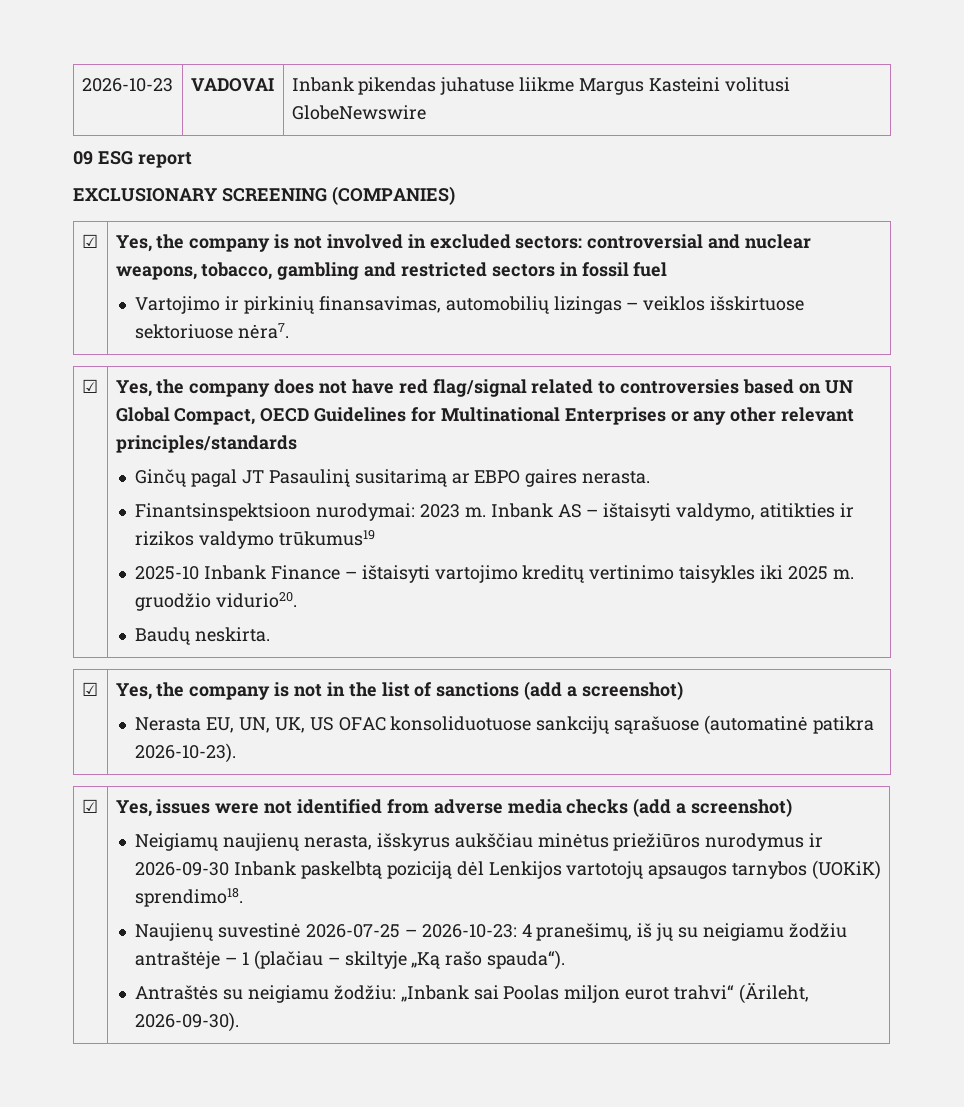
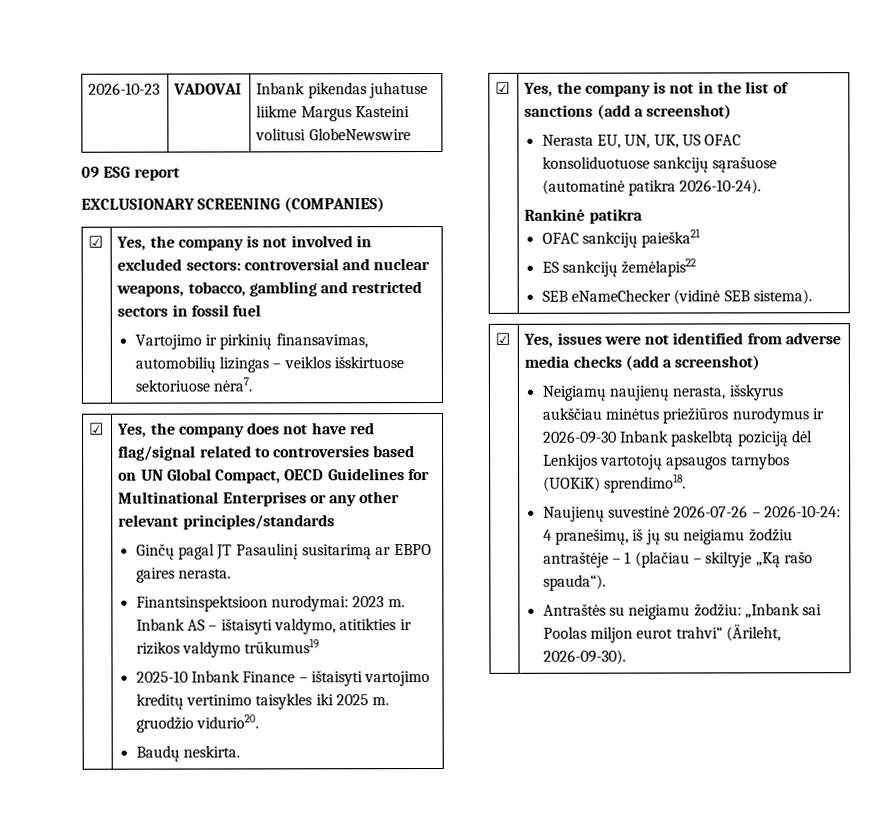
[135,743,237,763] 2026-10-23). -> [679,179,762,195] [524,208,643,224] [541,228,702,248] [541,258,697,277] [541,289,813,305] 2026-10-24). // Rankinė patikra // OFAC sankcijų paieška21 // ES sankcijų žemėlapis22 // SEB eNameChecker (vidinė SEB sistema).
[306,924,517,938] 2026-07-25 – 2026-10-23: -> [673,505,842,518] 2026-07-26 – 2026-10-24:

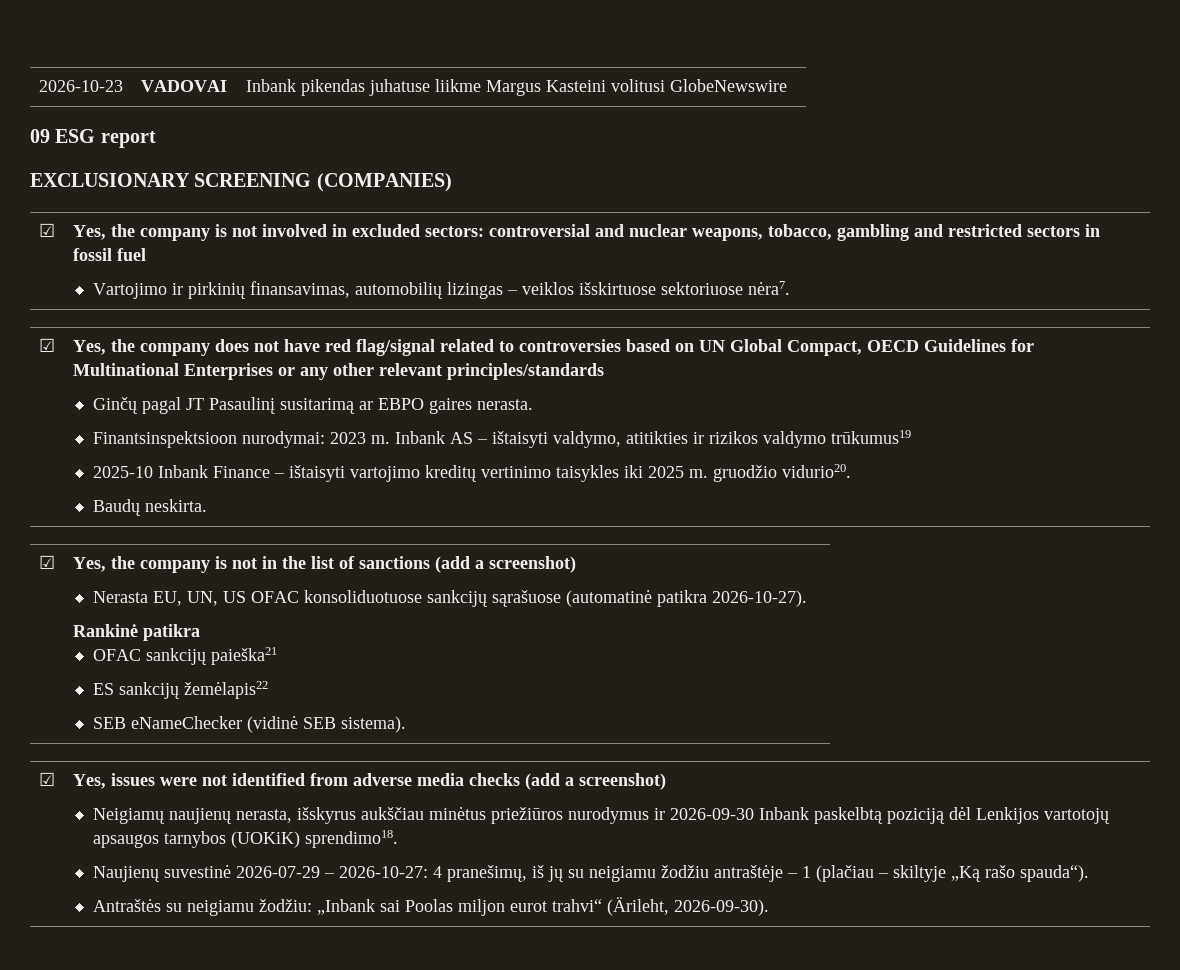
[653,134,679,149] UK, -> (218, 598) none
[679,179,762,195] 2026-10-24). -> [711,590,807,607] 2026-10-27).
[673,505,842,518] 2026-07-26 – 2026-10-24: -> [235,866,428,878] 2026-07-29 – 2026-10-27:

